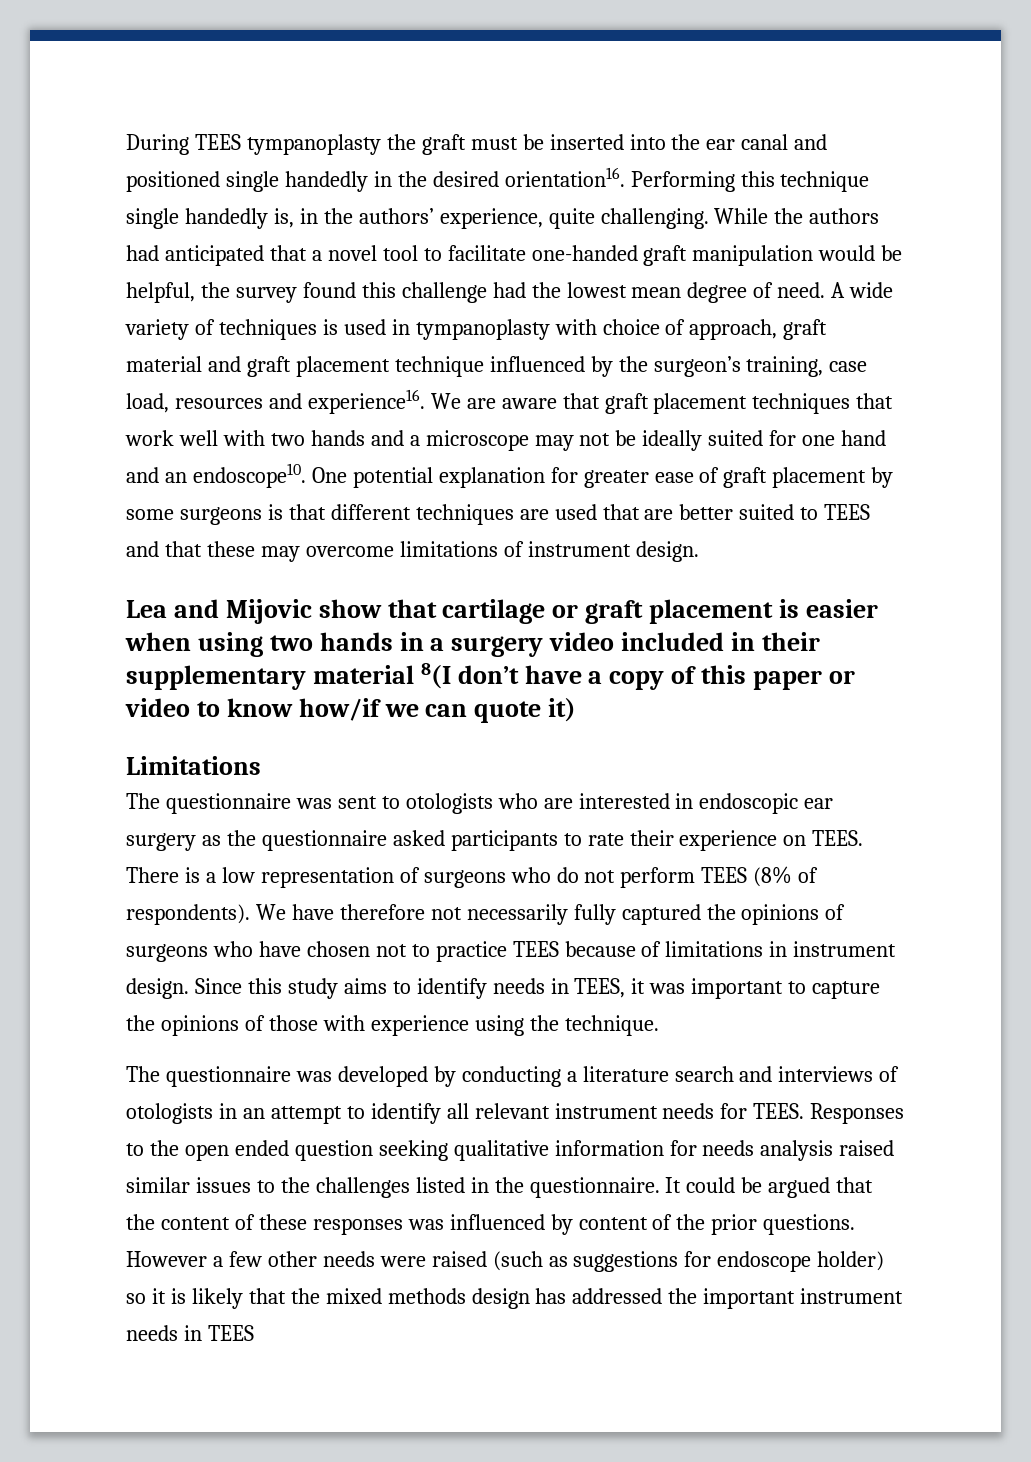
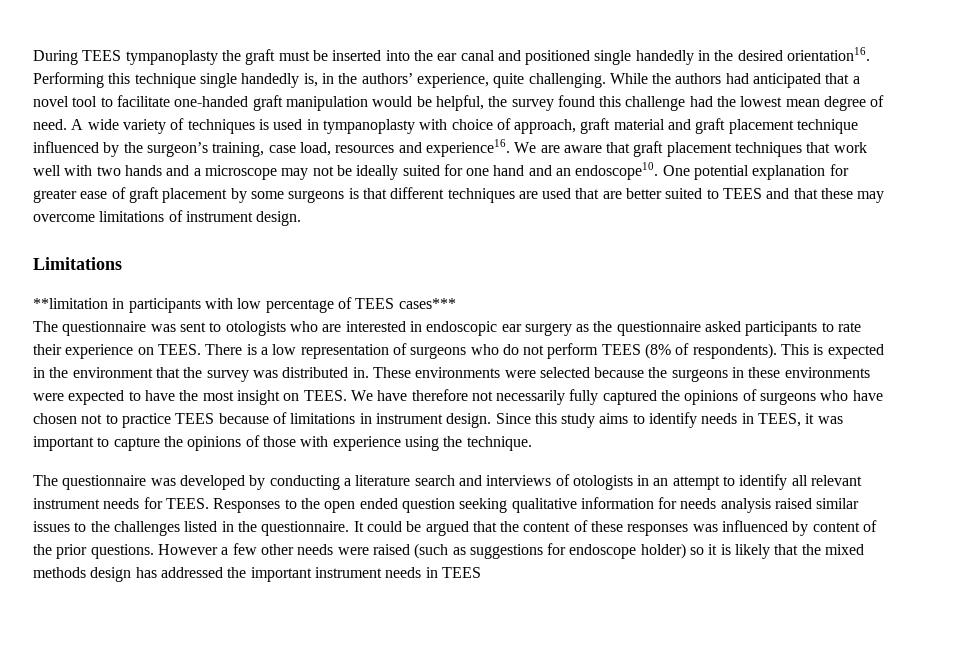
[126,599,878,624] [125,632,820,657] [126,663,855,690] [125,698,577,723] [126,756,261,775] Lea and Mijovic show that cartilage or graft placement is easier when using two hands in a surgery video included in their supplementary material 8(I don’t have a copy of this paper or video to know how/if we can quote it) // Limitations -> [33,257,122,270] [33,297,456,313] Limitations // **limitation in participants with low percentage of TEES cases***
(250, 914) none -> [781,344,884,359] [33,367,870,382] [33,390,347,405] This is expected in the environment that the survey was distributed in. These environments were selected because the surgeons in these environments were expected to have the most insight on TEES.

